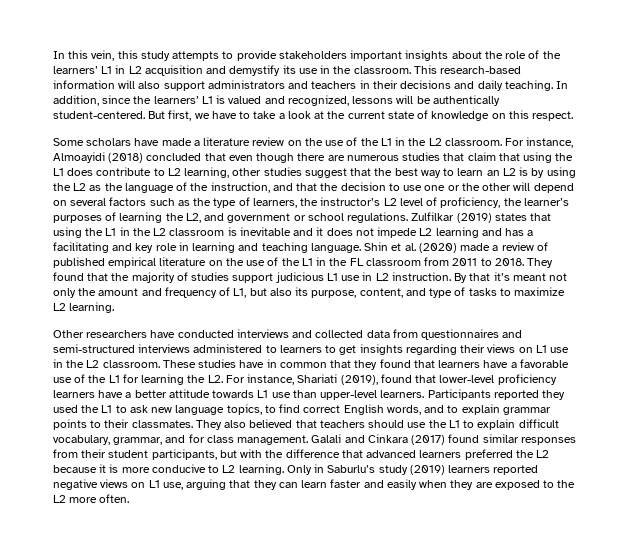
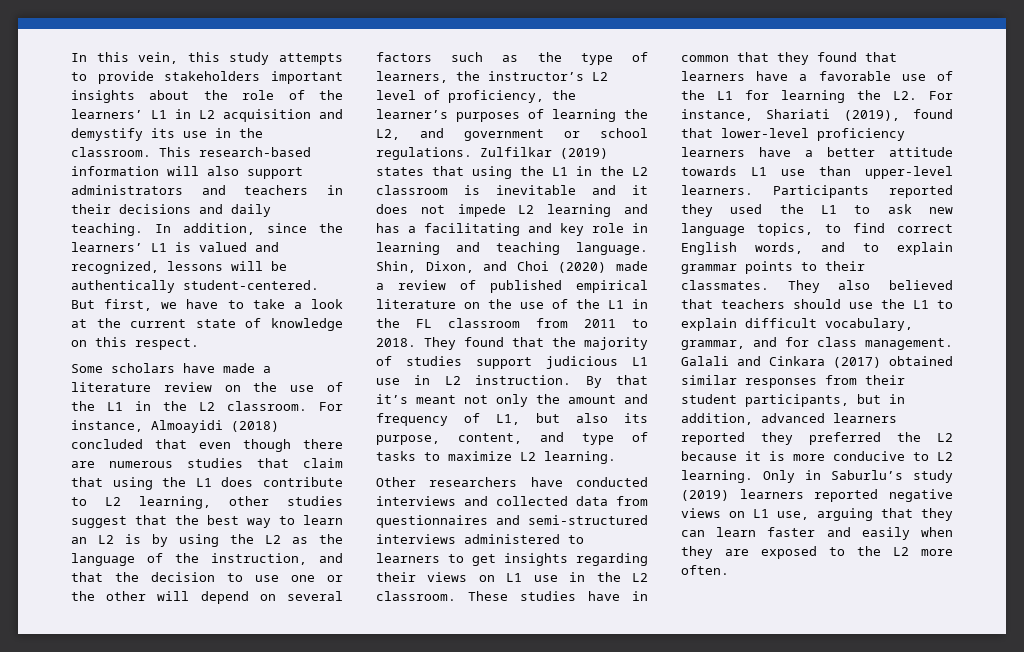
[364,242,416,251] Shin et al. -> [376,261,549,273] Shin, Dixon, and Choi
[448,434,480,443] found -> [889,356,953,366] obtained
[240,449,462,458] with the difference that advanced learners -> [889,394,905,404] [681,413,897,425] [681,432,793,445] in addition, advanced learners reported they

